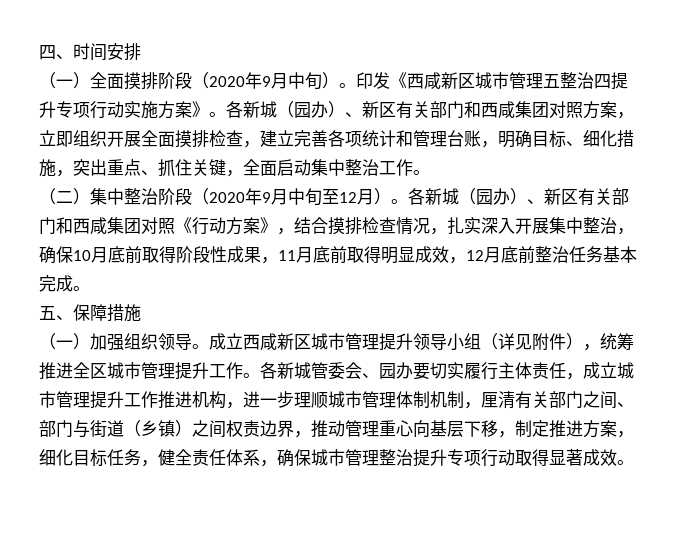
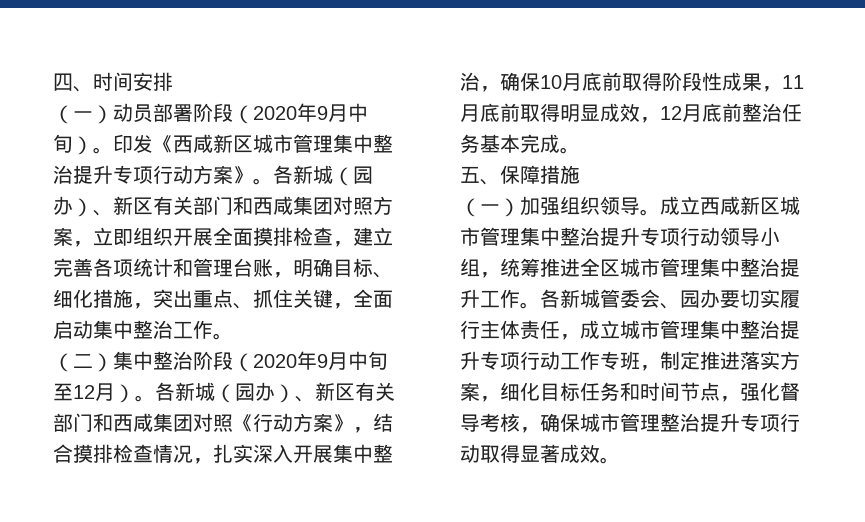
[90,72,158,90] 全面摸排 -> [113,103,193,123] 动员部署
[543,72,628,90] [39,101,158,119] 五整治四提升专项行动实施 -> [333,134,393,153] [53,165,193,184] 集中整治提升专项行动
[379,333,583,351] 提升领导小组（详见附件） -> [520,227,780,246] [460,258,480,277] 集中整治提升专项行动领导小组
(175, 371) none -> [700,258,780,277] 集中整治
[90,391,634,409] [39,420,498,438] 提升工作推进机构，进一步理顺城市管理体制机制，厘清有关部门之间、部门与街道（乡镇）之间权责边界，推动管理重心向基层下移 -> [700,320,800,339] [460,351,640,370] 集中整治提升专项行动工作专班
(583, 428) none -> [740,351,780,370] 落实
[141,449,260,467] ，健全责任体系 -> [620,382,800,402] [460,413,520,432] 和时间节点，强化督导考核

